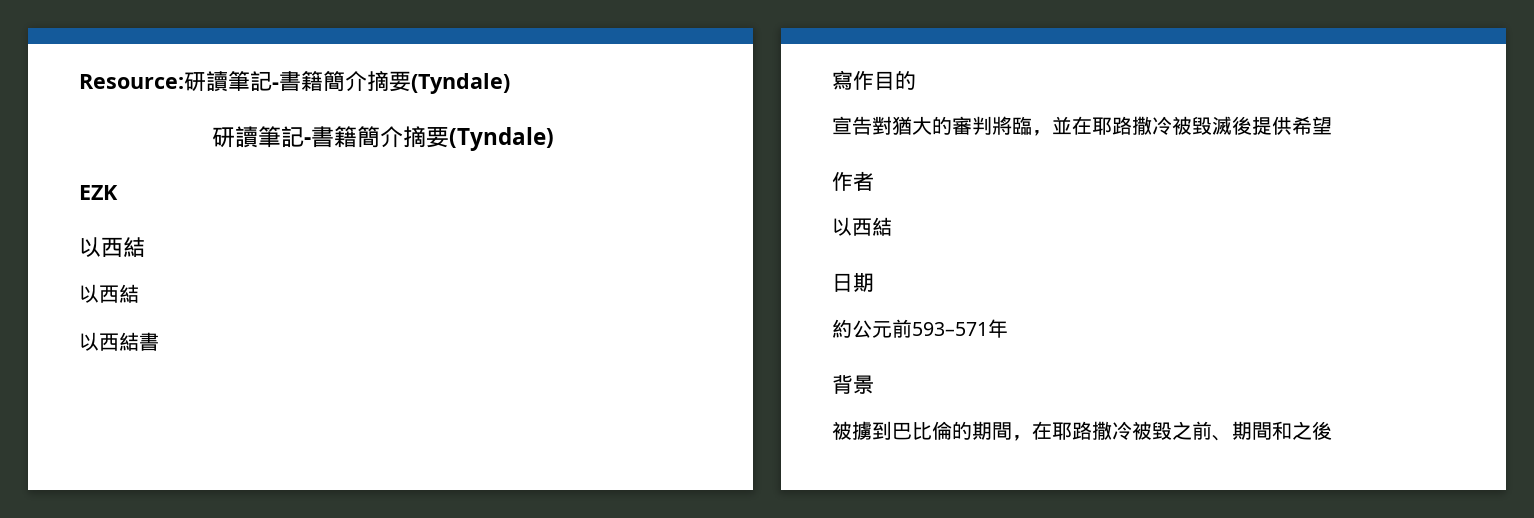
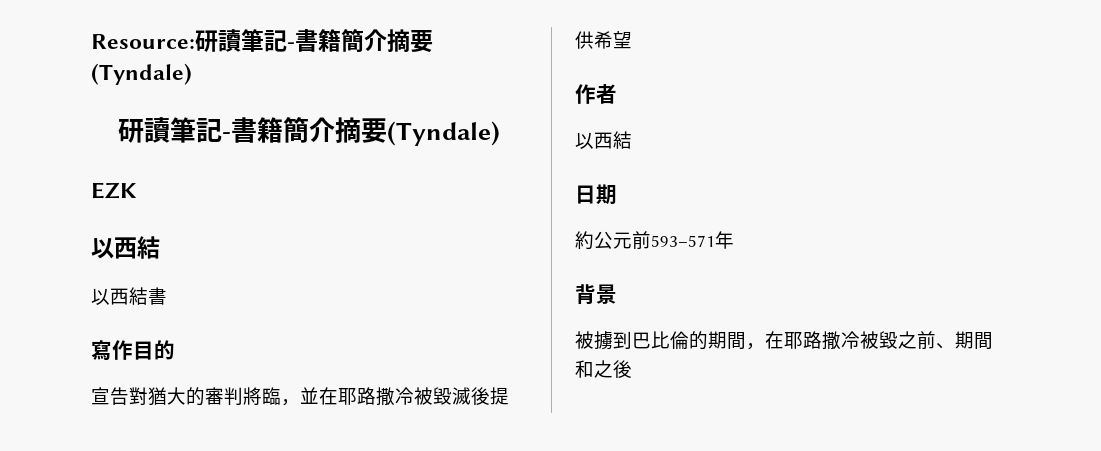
[79,332,139,351] // 以西結 -> (148, 296) none

